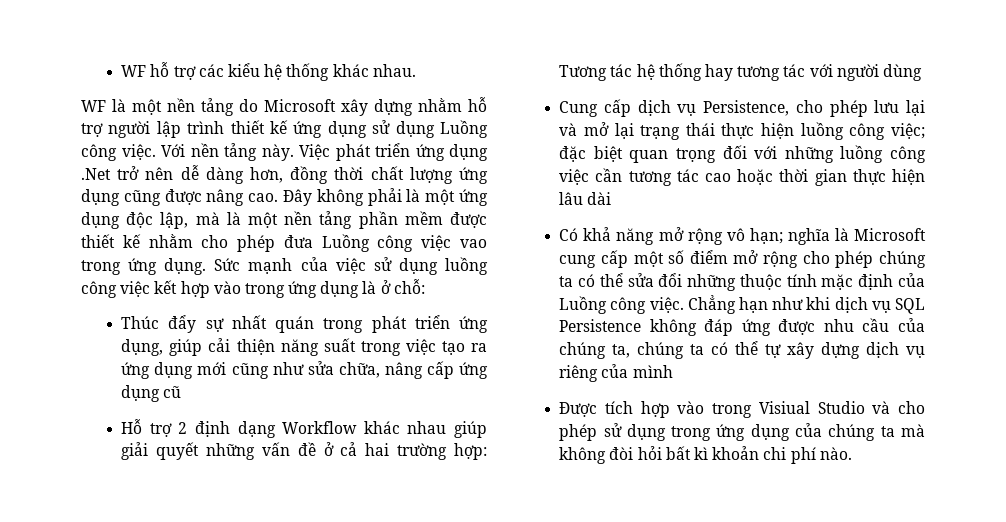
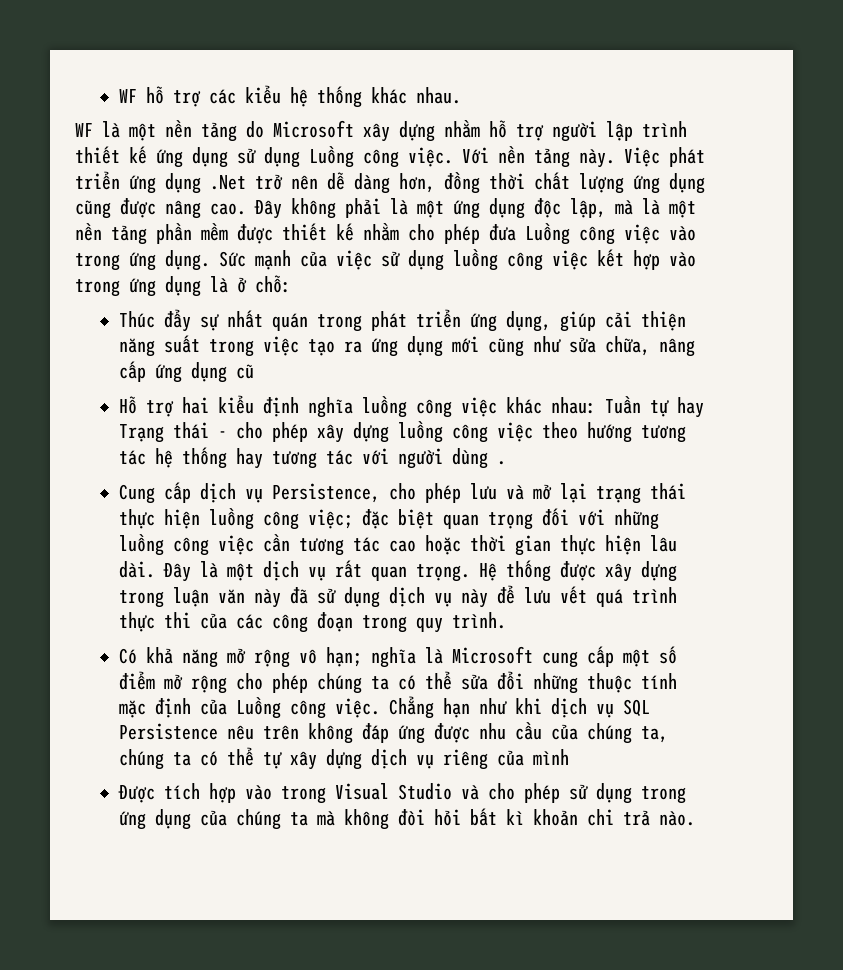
[459,239,487,248] vao -> [669,226,696,241] vào
[178,421,488,438] [121,442,487,460] [559,65,608,81] 2 định dạng Workflow khác nhau giúp giải quyết những vấn đề ở cả hai trường hợp: Tương -> [182,395,705,418] [119,421,687,443] hai kiểu định nghĩa luồng công việc khác nhau: Tuần tự hay Trạng thái - cho phép xây dựng luồng công việc theo hướng tương
(922, 72) none -> [497,461,507,465] .
[906,100,925,116] lại -> (498, 491) none
[587,192,612,205] dài -> [119,560,678,582] [119,585,678,608] [119,612,507,633] dài. Đây là một dịch vụ rất quan trọng. Hệ thống được xây dựng trong luận văn này đã sử dụng dịch vụ này để lưu vết quá trình thực thi của các công đoạn trong quy trình.
(642, 325) none -> [227,725,300,740] nêu trên
[758,401,810,414] Visiual -> [335,783,390,800] Visual
[790,447,816,464] phí -> [623,810,651,826] trả

